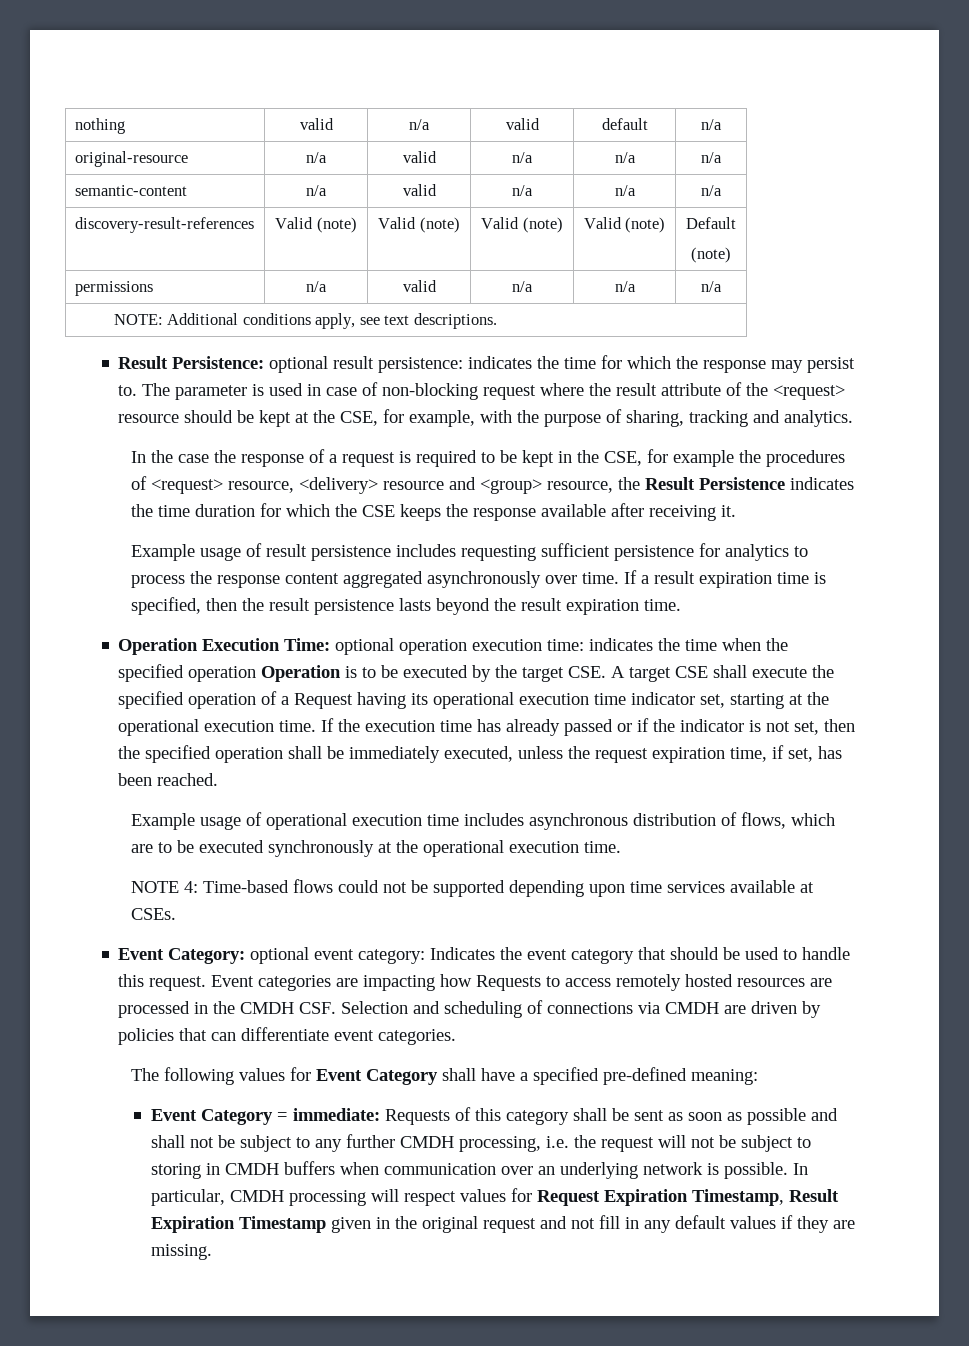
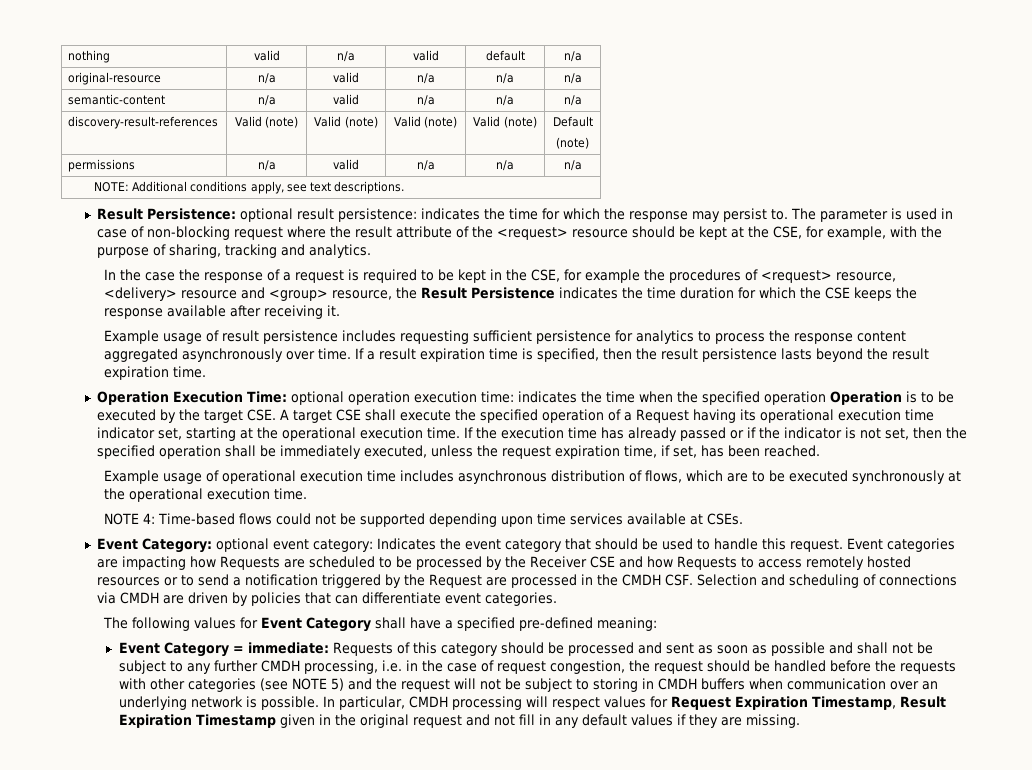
(542, 983) none -> [284,556,738,570] are scheduled to be processed by the Receiver CSE and how Requests
(806, 982) none -> [164,574,483,588] or to send a notification triggered by the Request
[573,1108,630,1121] shall be -> [500,642,662,656] should be processed and
(570, 1142) none -> [405,660,956,674] [118,678,372,692] in the case of request congestion, the request should be handled before the requests with other categories (see NOTE 5) and

